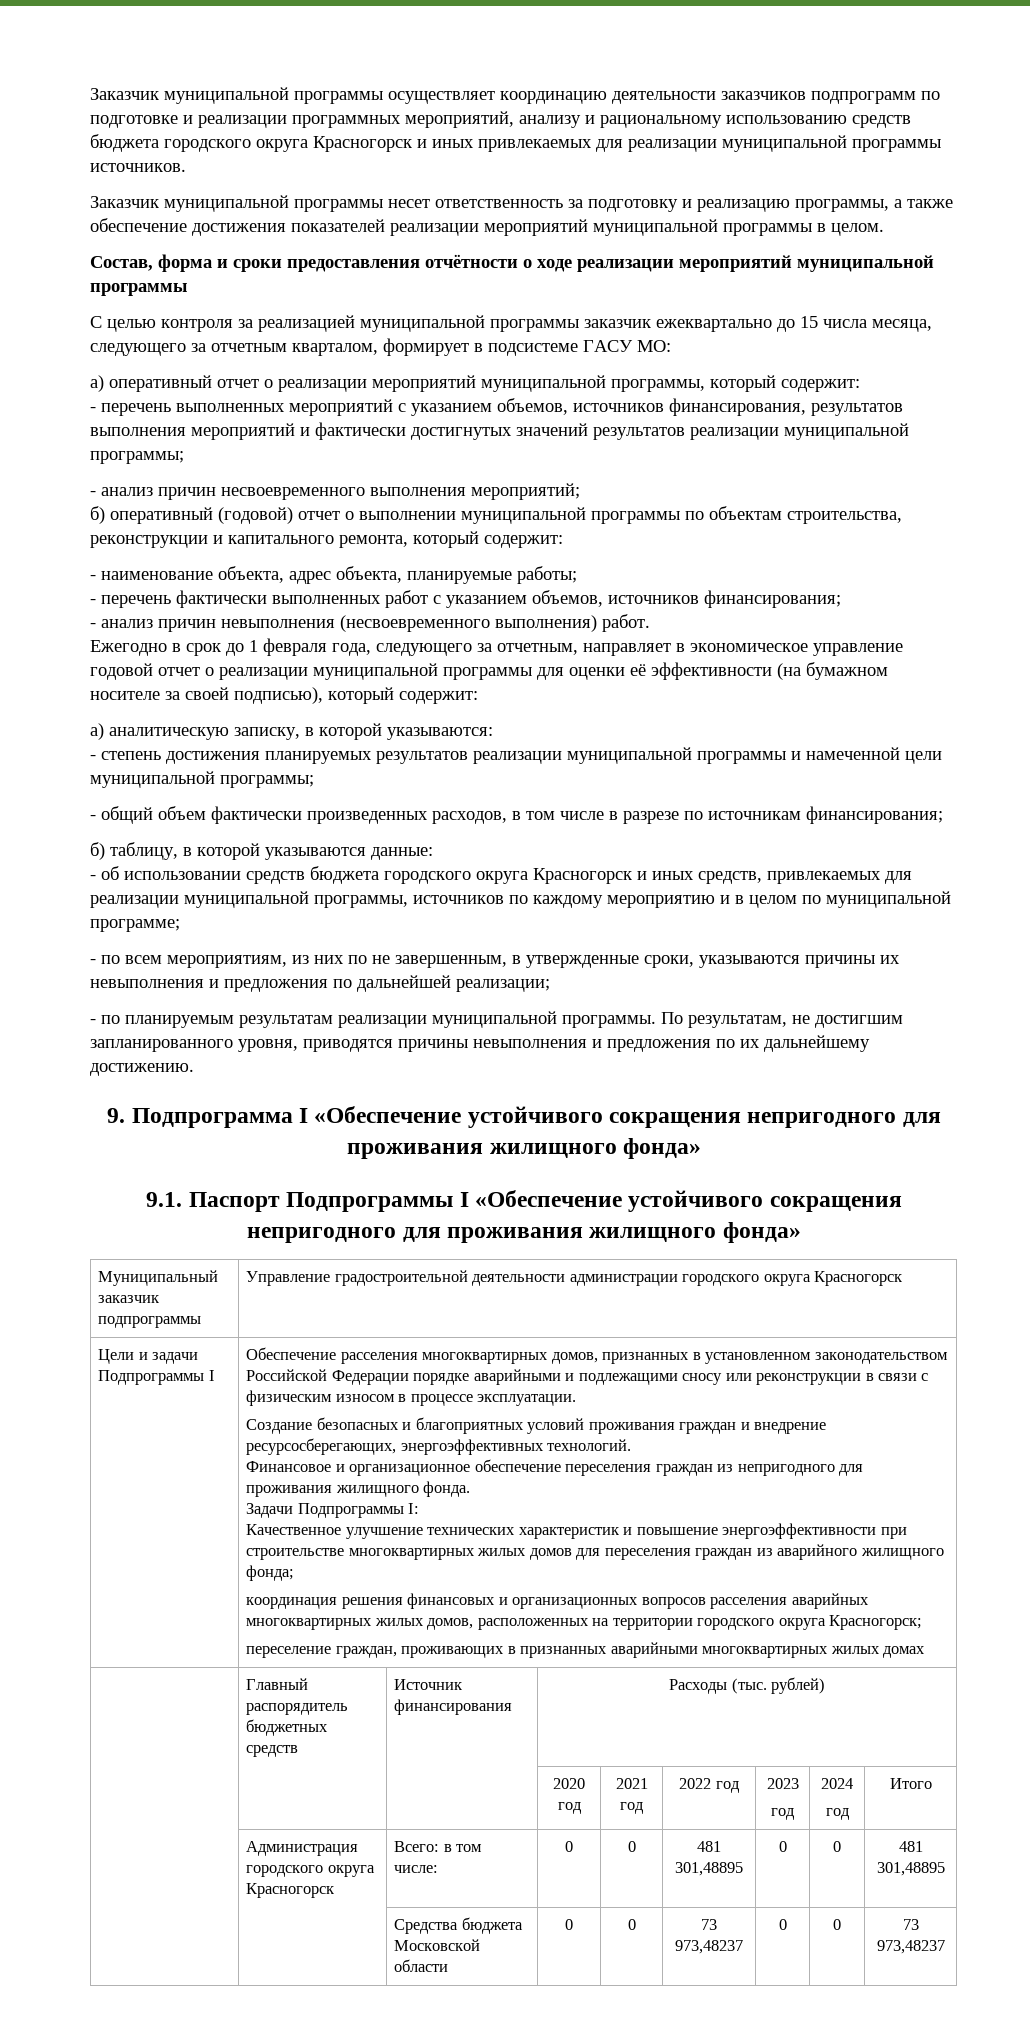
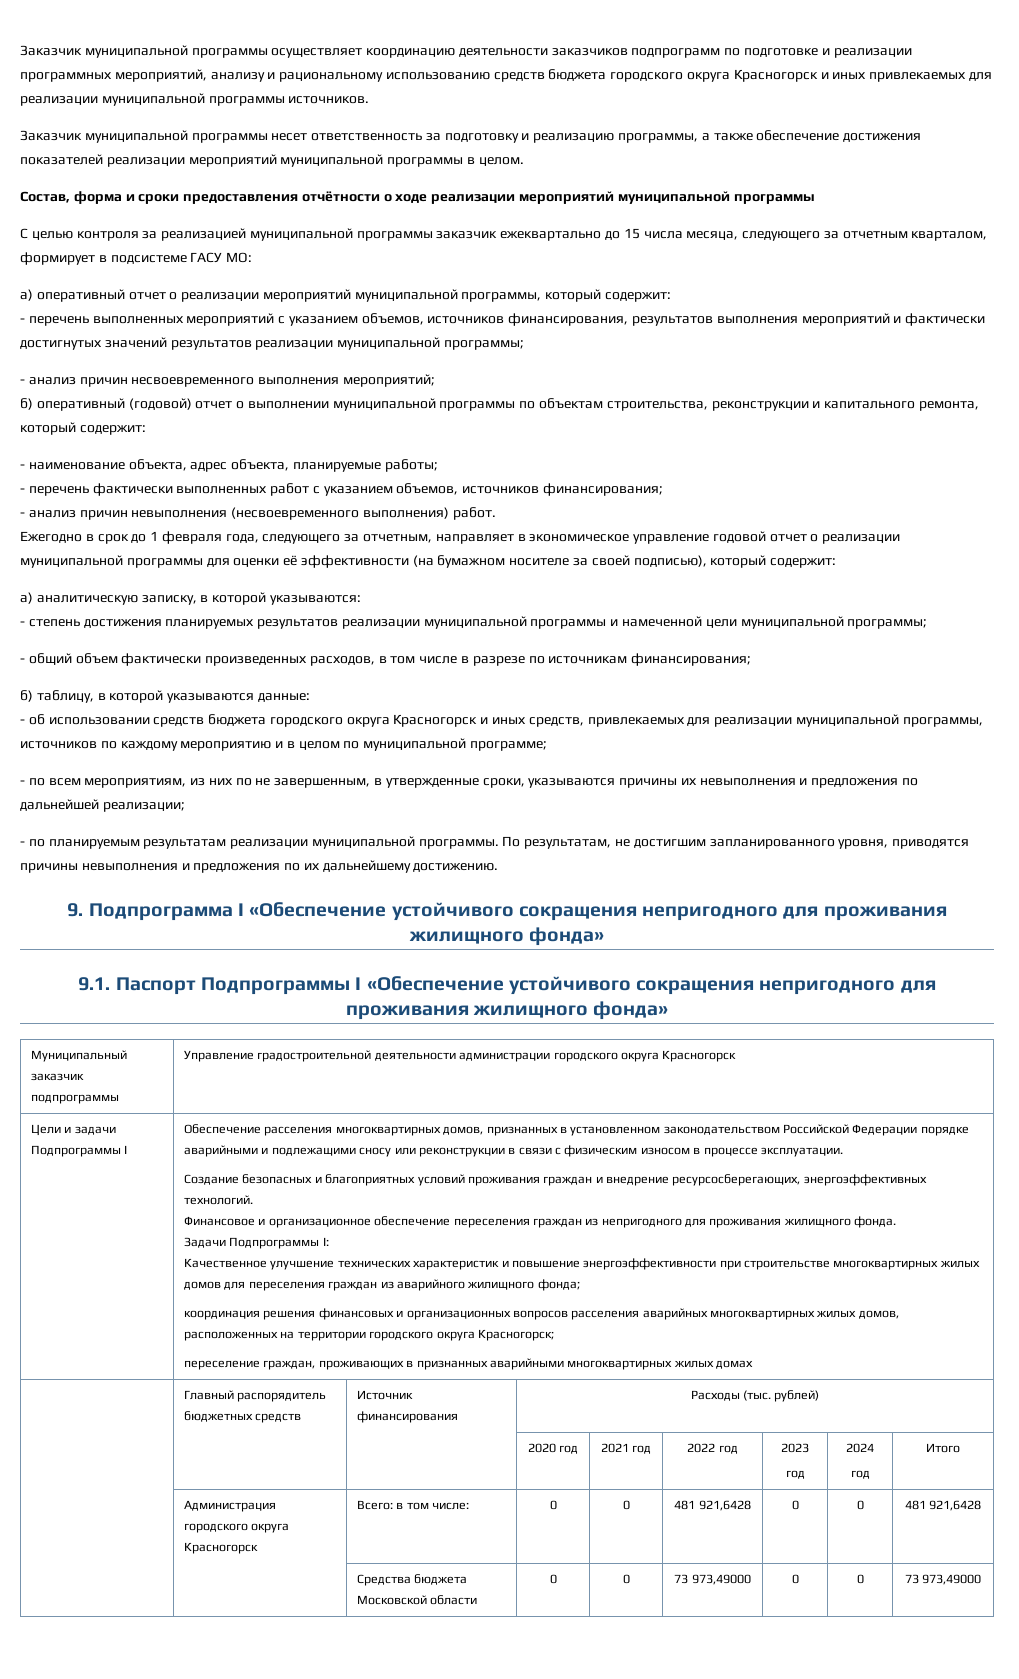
[675,1862,743,1876] [778,1841,787,1852] [833,1841,841,1852] [898,1841,923,1852] [876,1862,945,1876] 301,48895 | 0 | 0 | 481 301,48895 -> [698,1500,751,1511] [791,1500,799,1510] [856,1500,864,1510] [904,1500,982,1511] 921,6428 | 0 | 0 | 481 921,6428
[675,1940,743,1954] [778,1919,787,1930] [833,1919,841,1930] [902,1919,919,1930] [876,1940,945,1954] 973,48237 | 0 | 0 | 73 973,48237 -> [691,1574,751,1585] [791,1574,799,1584] [856,1574,864,1584] [904,1574,982,1585] 973,49000 | 0 | 0 | 73 973,49000

